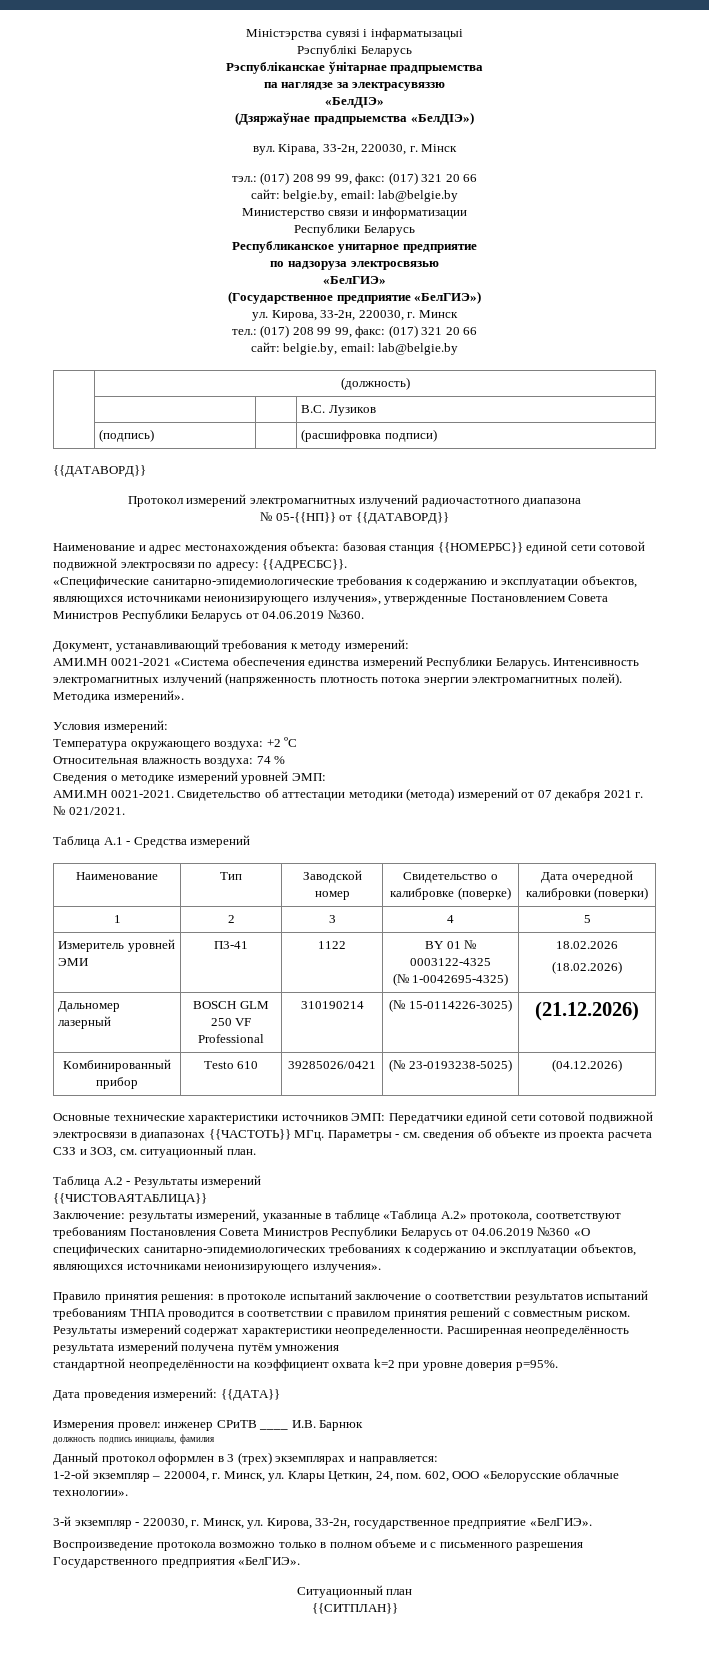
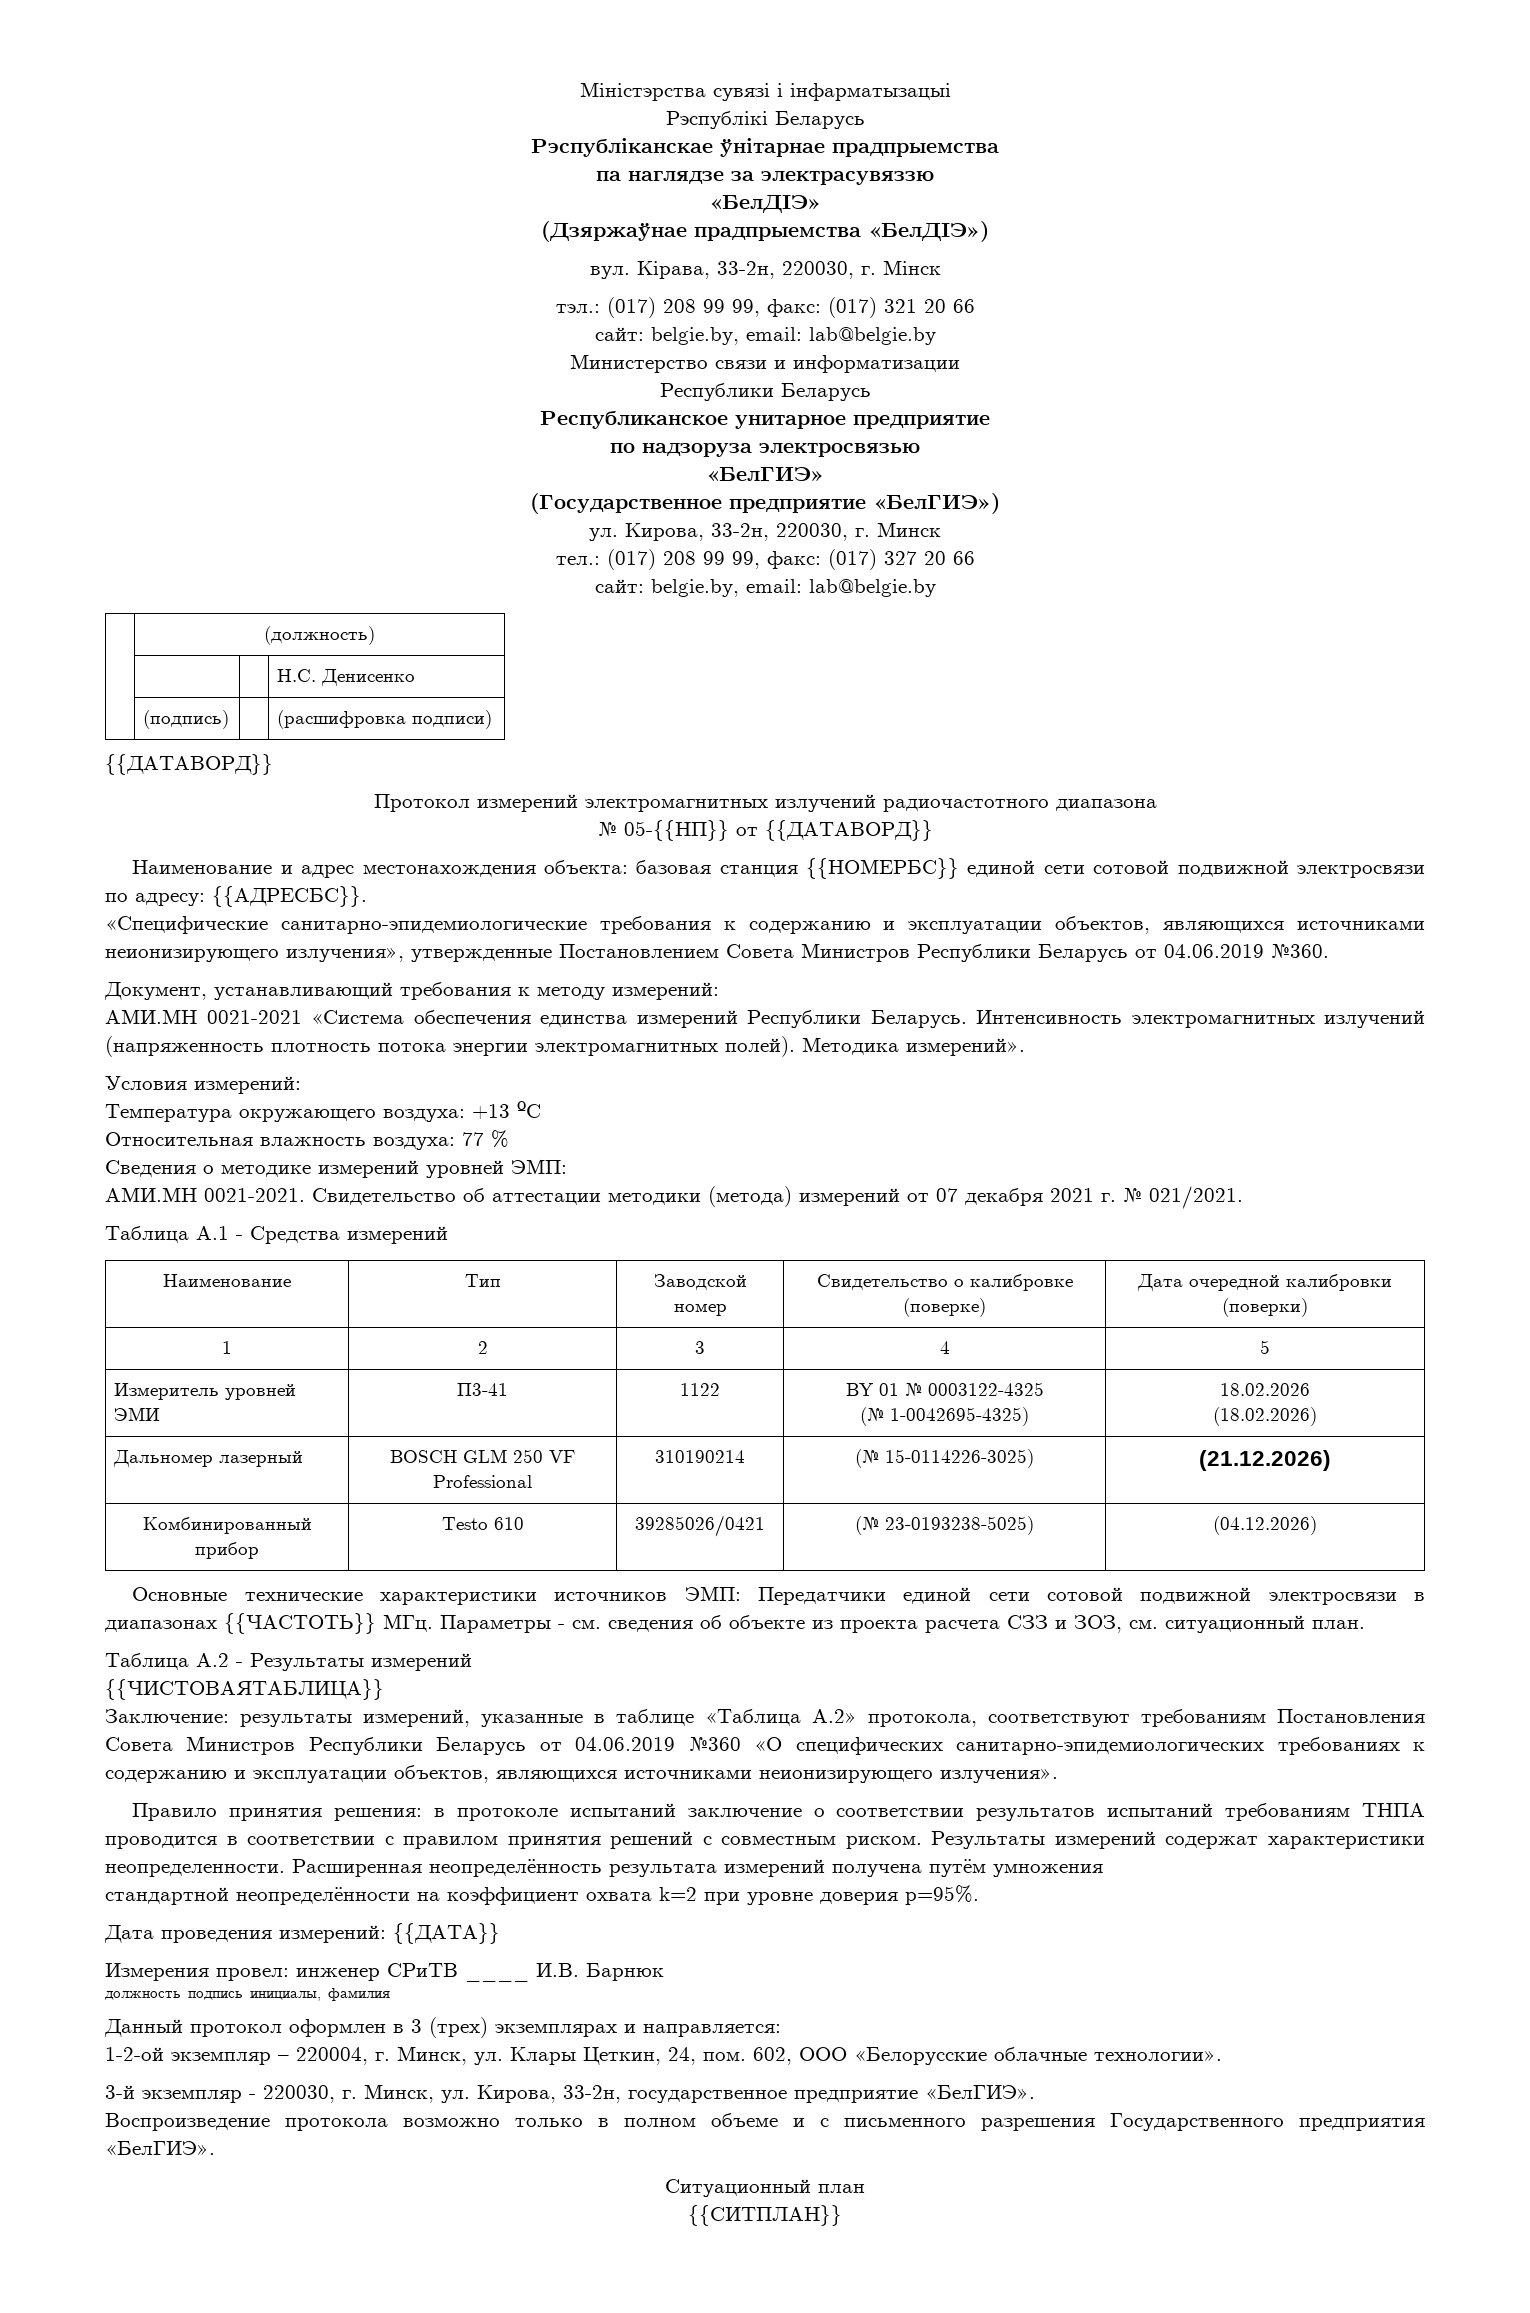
[421,327,443,335] 321 -> [883,551,917,565] 327
[301,405,376,416] В.С. Лузиков -> [277,669,416,686] Н.С. Денисенко
[266,739,281,747] +2 -> [472,1104,510,1119] +13
[256,756,271,764] 74 -> [462,1132,484,1146] 77

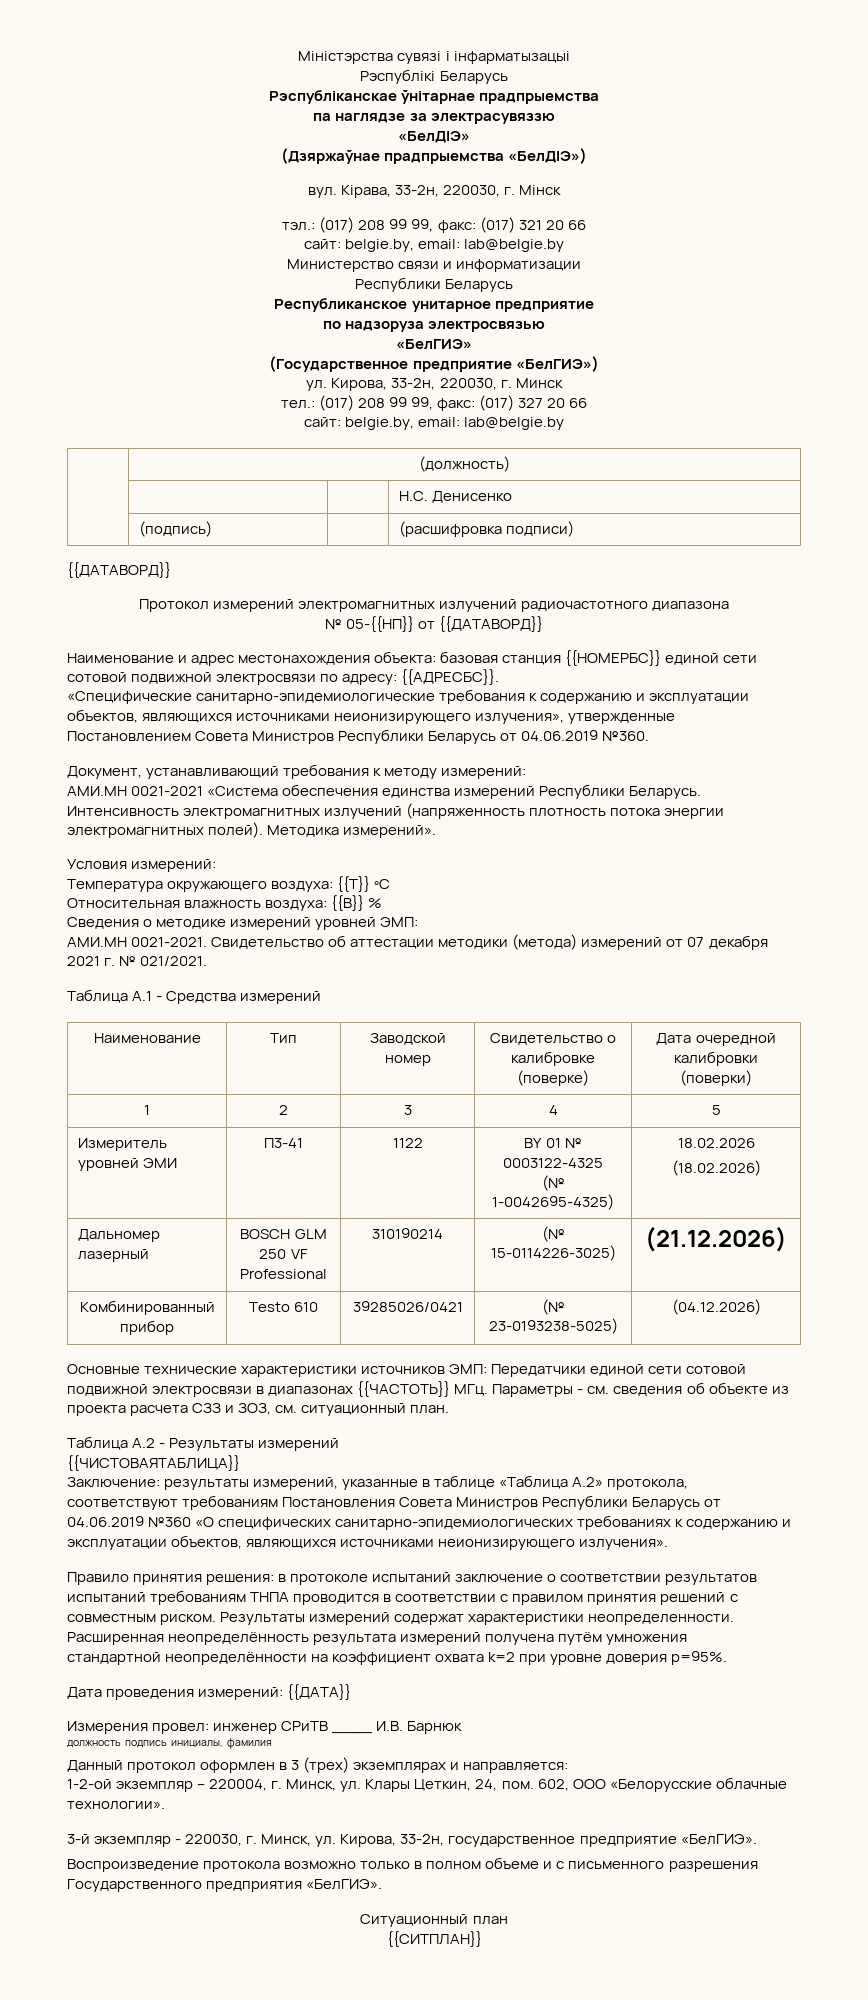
[472,1104,510,1119] +13 -> [337,876,371,892] {{Т}}
[462,1132,484,1146] 77 -> [331,895,365,911] {{В}}

